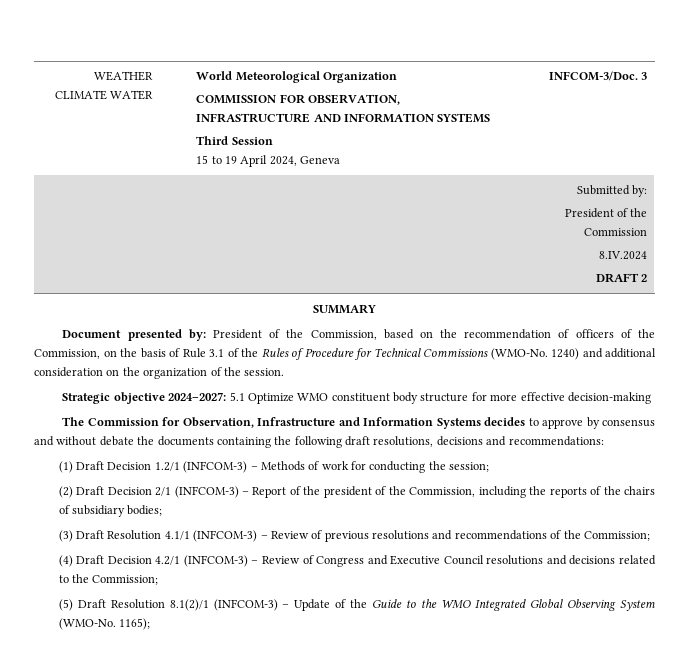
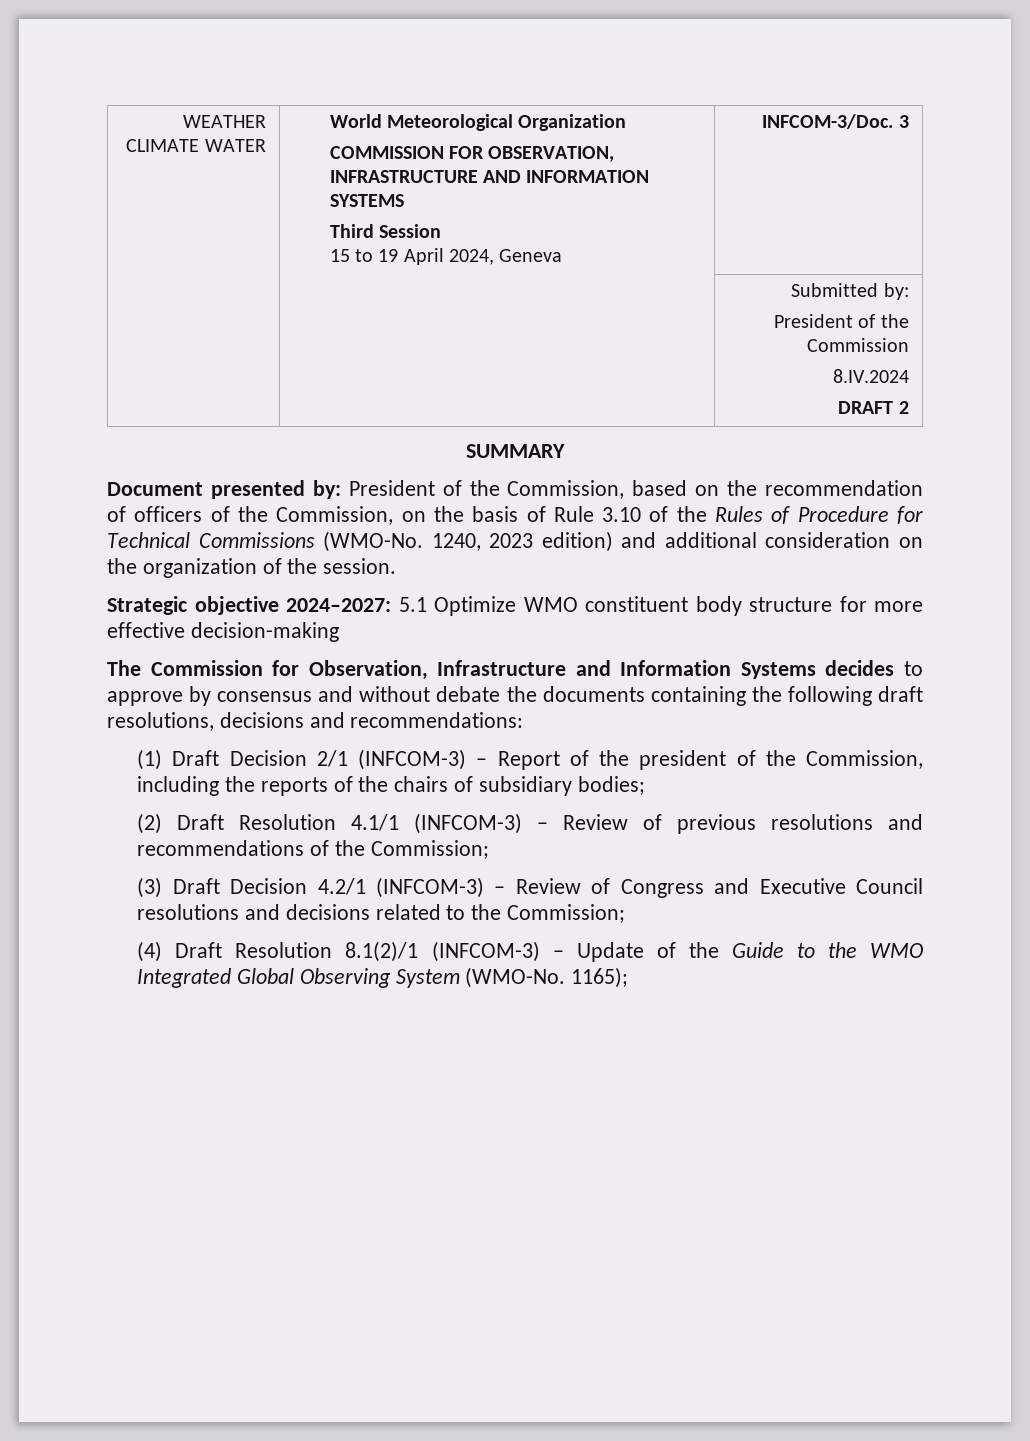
[209,349,224,357] 3.1 -> [602,507,642,522] 3.10
[551,348,579,360] 1240) -> [431,531,613,552] 1240, 2023 edition)
[154,461,490,473] [58,486,152,498] 1.2/1 (INFCOM-3) – Methods of work for conducting the session; // (2) Draft Decision -> (307, 758) none
[58,530,73,542] (3) -> [137,813,163,834] (2)
[58,555,73,567] (4) -> [137,877,163,898] (3)
[58,599,73,611] (5) -> [137,941,163,962] (4)

